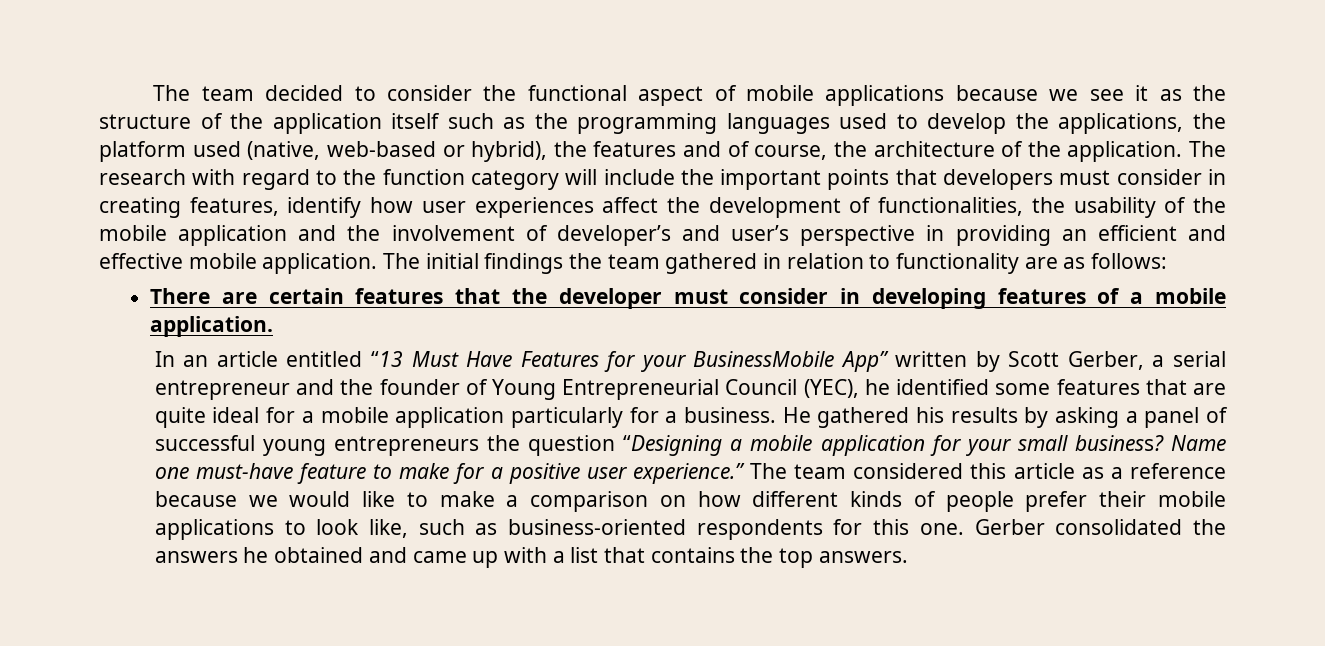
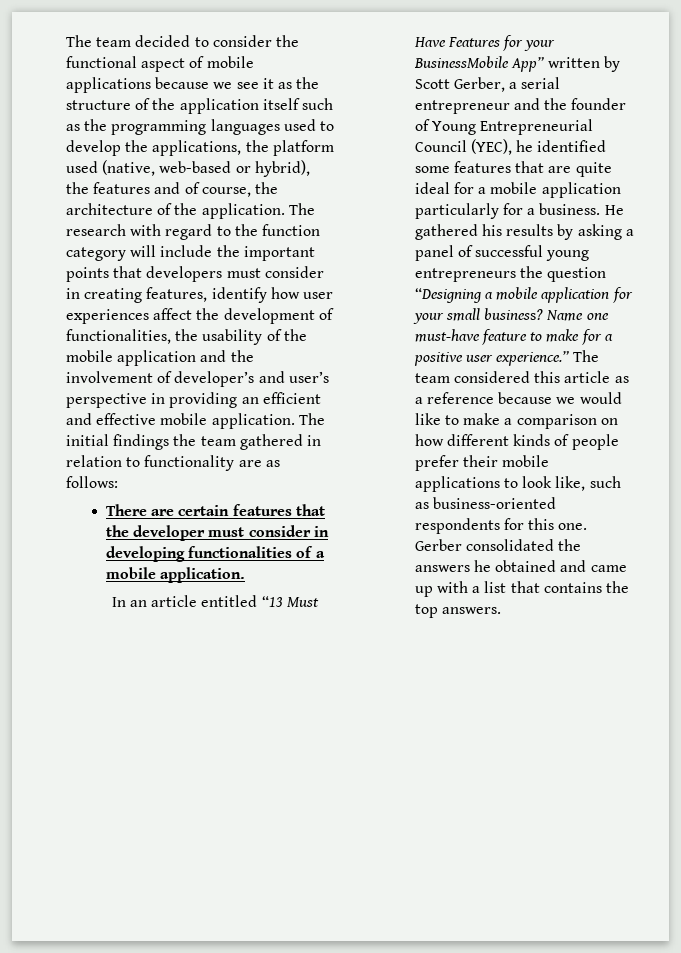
[997,288,1086,304] features -> [188,546,293,558] functionalities

